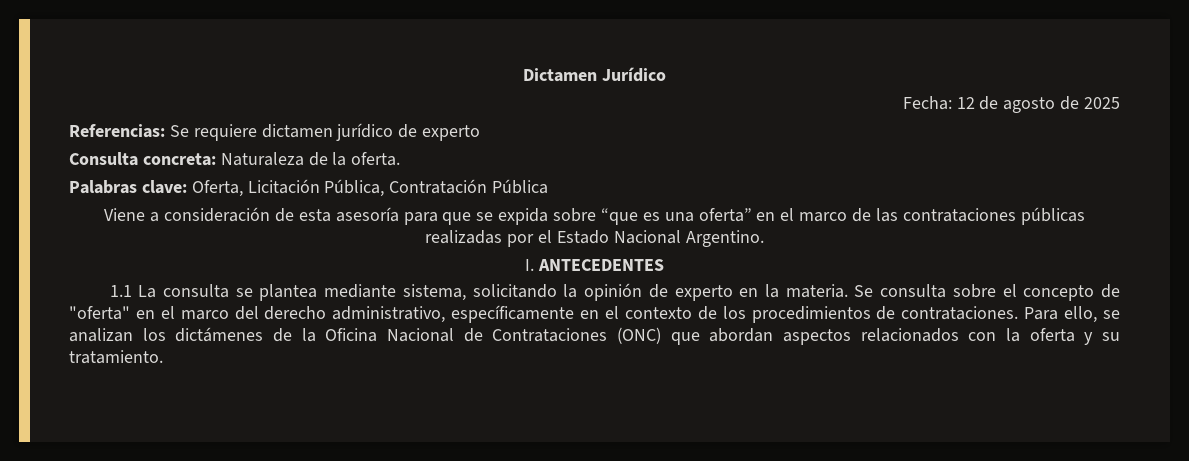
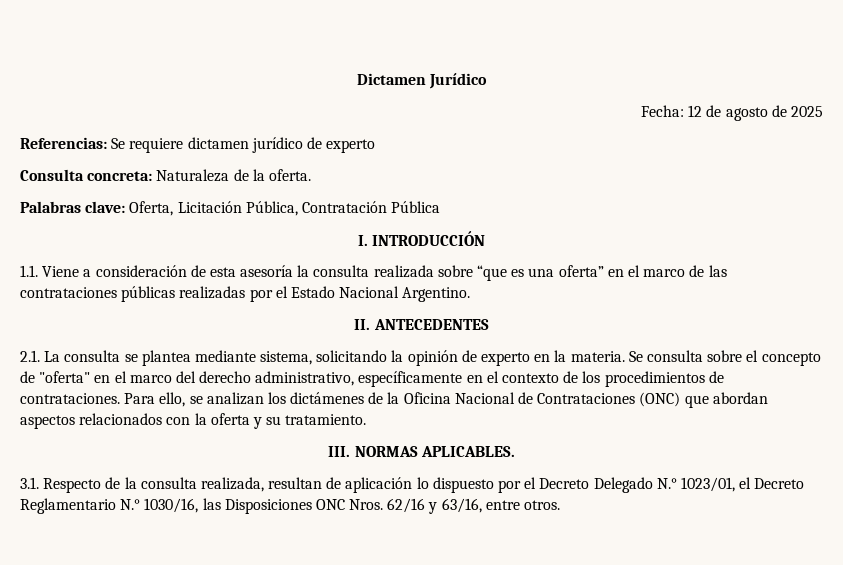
(549, 186) none -> [357,231,486,246] [20,265,38,277] I. INTRODUCCIÓN // 1.1.
[403,208,549,225] para que se expida -> [297,265,434,278] la consulta realizada
[525,259,535,271] I. -> [354,319,371,330] II.
[109,285,132,297] 1.1 -> [20,350,40,362] 2.1.
(163, 357) none -> [328,446,515,457] [20,477,805,493] [20,498,561,514] // III. NORMAS APLICABLES. // 3.1. Respecto de la consulta realizada, resultan de aplicación lo dispuesto por el Decreto Delegado N.° 1023/01, el Decreto Reglamentario N.° 1030/16, las Disposiciones ONC Nros. 62/16 y 63/16, entre otros.

